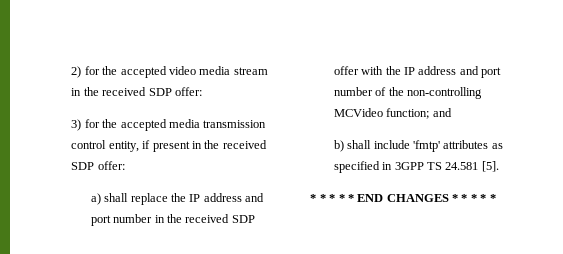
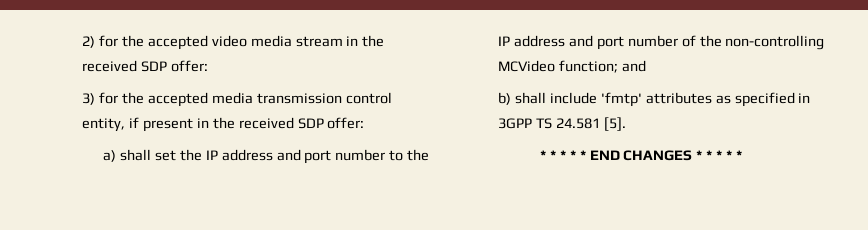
[130,193,265,205] [90,214,255,226] [333,66,384,75] replace the IP address and port number in the received SDP offer with -> [154,149,404,164] set the IP address and port number to

